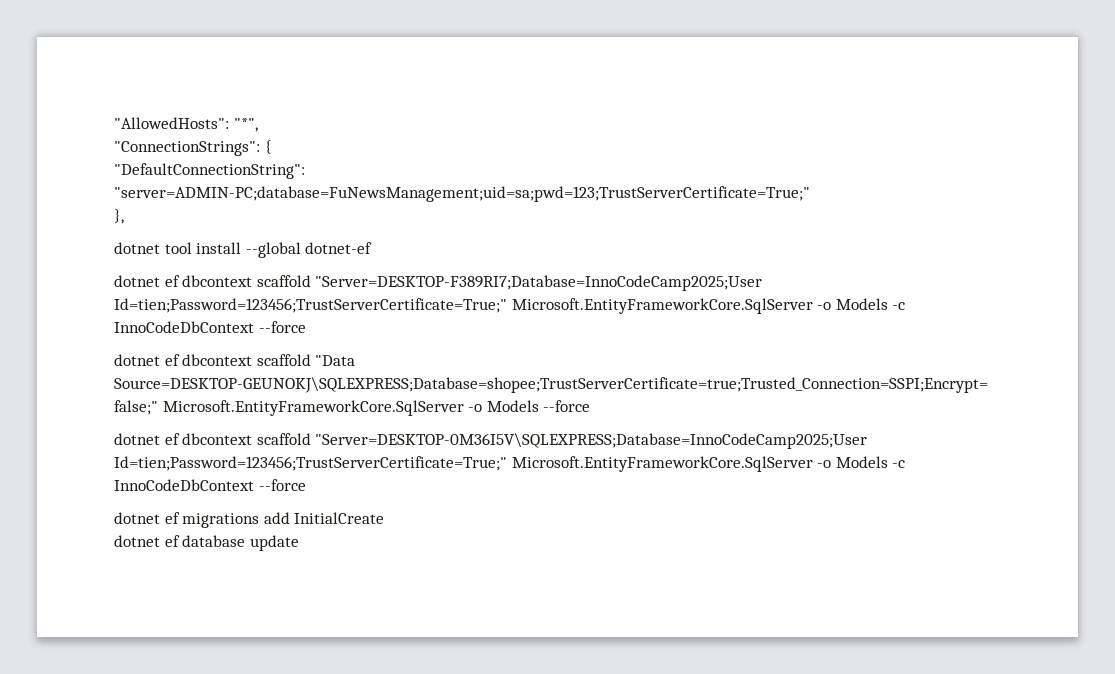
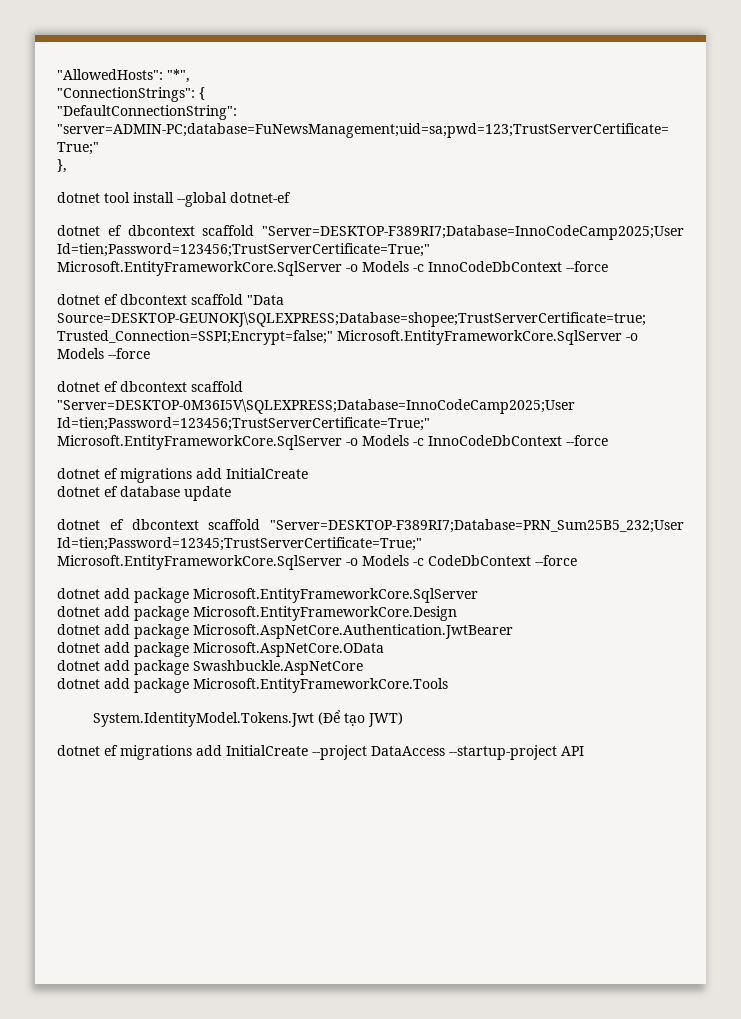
(299, 543) none -> [57,519,684,533] [57,537,422,551] [57,555,577,570] [57,588,478,603] [57,606,457,621] [57,624,513,639] [57,642,384,657] [57,660,363,675] [57,678,448,693] [93,710,404,727] [57,745,584,760] // dotnet ef dbcontext scaffold "Server=DESKTOP-F389RI7;Database=PRN_Sum25B5_232;User Id=tien;Password=12345;TrustServerCertificate=True;" Microsoft.EntityFrameworkCore.SqlServer -o Models -c CodeDbContext --force // dotnet add package Microsoft.EntityFrameworkCore.SqlServer // dotnet add package Microsoft.EntityFrameworkCore.Design // dotnet add package Microsoft.AspNetCore.Authentication.JwtBearer // dotnet add package Microsoft.AspNetCore.OData // dotnet add package Swashbuckle.AspNetCore // dotnet add package Microsoft.EntityFrameworkCore.Tools // System.IdentityModel.Tokens.Jwt (Để tạo JWT) // dotnet ef migrations add InitialCreate --project DataAccess --startup-project API

